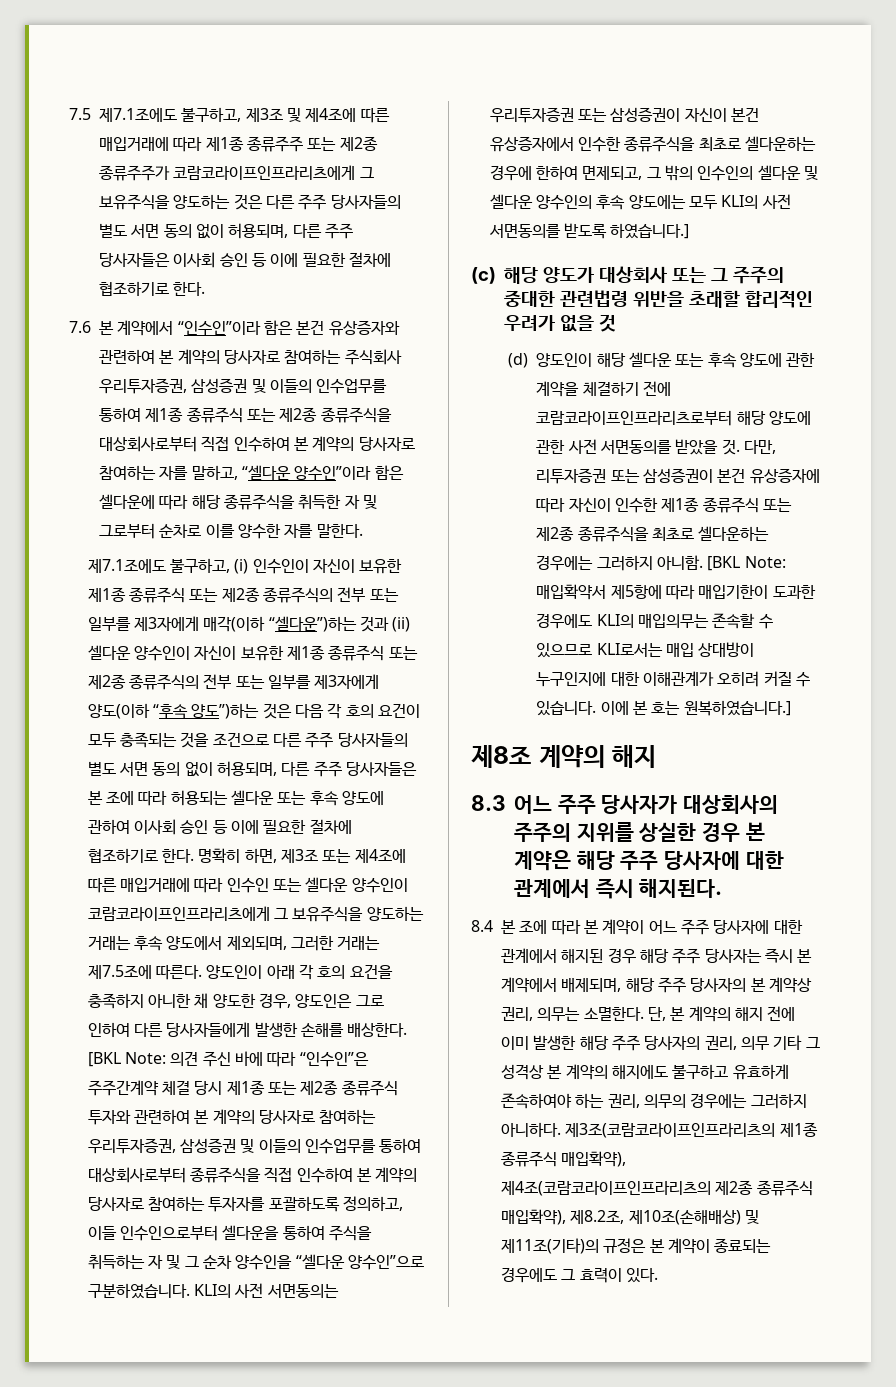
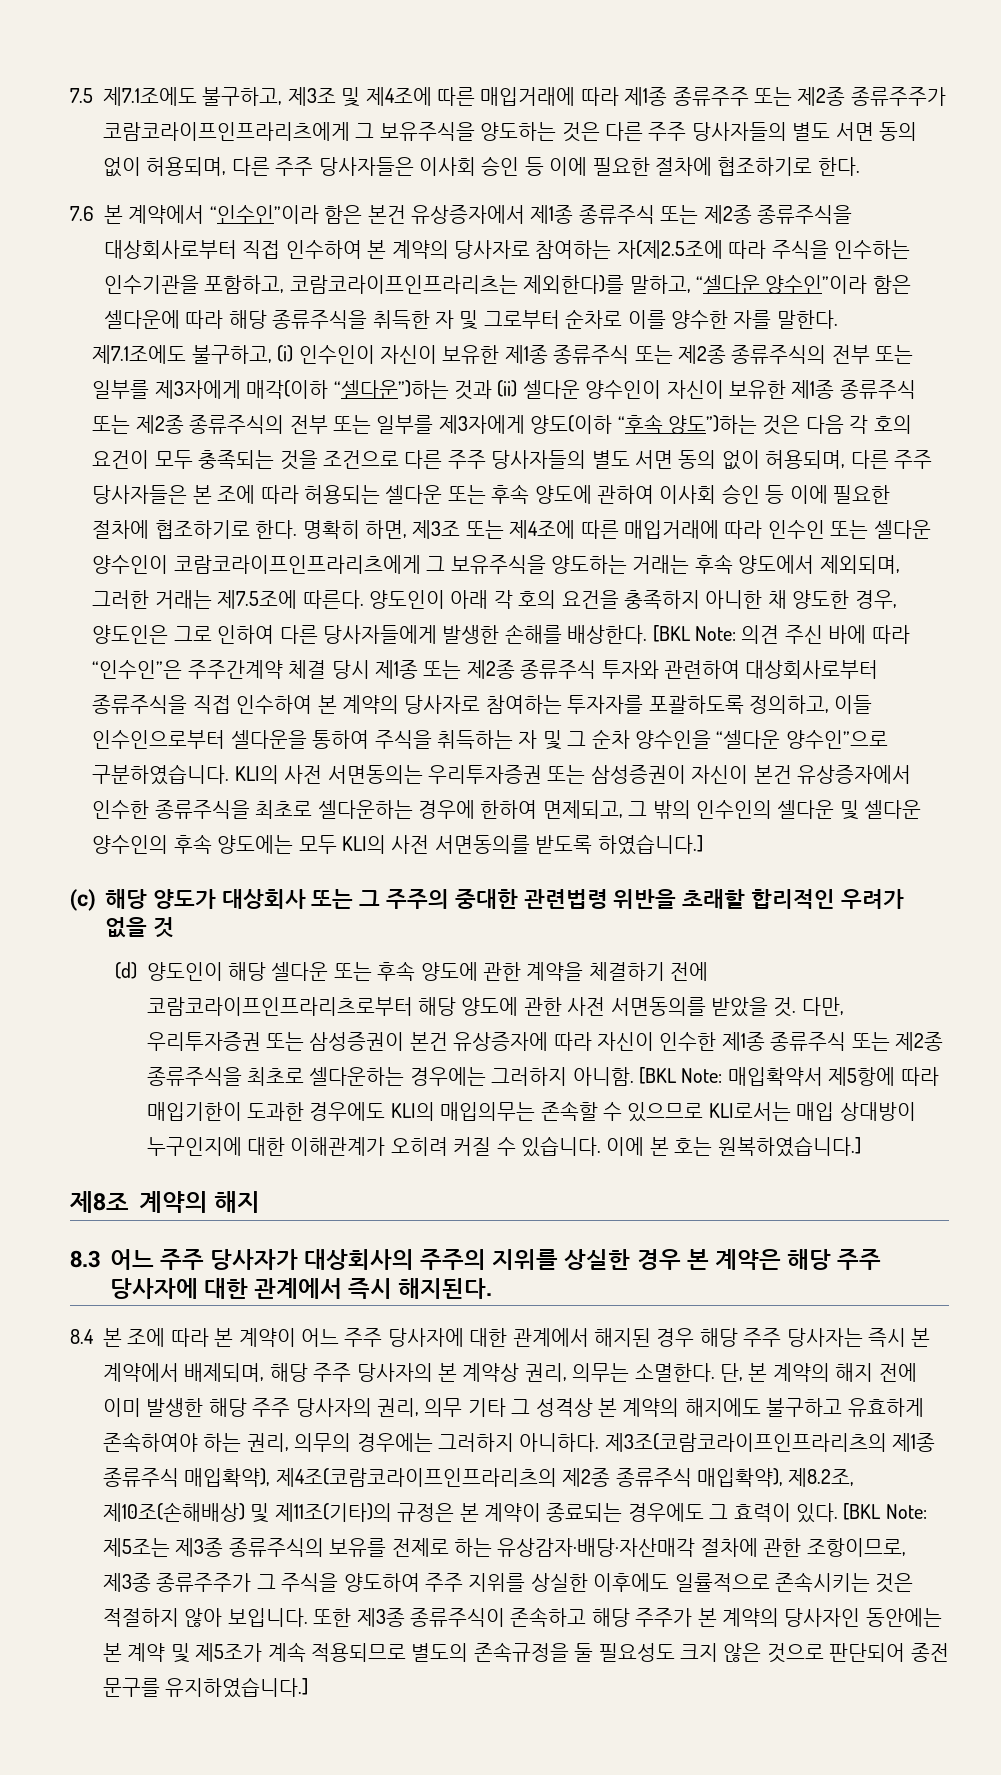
[328,320,400,336] [99,349,402,365] [99,378,388,394] [99,407,141,422] 유상증자와 관련하여 본 계약의 당사자로 참여하는 주식회사 우리투자증권, 삼성증권 및 이들의 인수업무를 통하여 -> [410,205,525,224] 유상증자에서
[159,466,189,480] 자를 -> [616,240,910,259] [103,275,625,294] 자(제2.5조에 따라 주식을 인수하는 인수기관을 포함하고, 코람코라이프인프라리츠는 제외한다)를
[194,1109,377,1125] [87,1138,422,1154] 본 계약의 당사자로 참여하는 우리투자증권, 삼성증권 및 이들의 인수업무를 통하여 -> (740, 669) none
[536,468,607,484] 리투자증권 -> [146,1032,261,1051] 우리투자증권
(658, 1275) none -> [843,1503,927,1520] [103,1538,906,1557] [103,1572,914,1593] [103,1607,942,1627] [103,1642,949,1663] [103,1677,309,1698] [BKL Note: 제5조는 제3종 종류주식의 보유를 전제로 하는 유상감자·배당·자산매각 절차에 관한 조항이므로, 제3종 종류주주가 그 주식을 양도하여 주주 지위를 상실한 이후에도 일률적으로 존속시키는 것은 적절하지 않아 보입니다. 또한 제3종 종류주식이 존속하고 해당 주주가 본 계약의 당사자인 동안에는 본 계약 및 제5조가 계속 적용되므로 별도의 존속규정을 둘 필요성도 크지 않은 것으로 판단되어 종전 문구를 유지하였습니다.]

